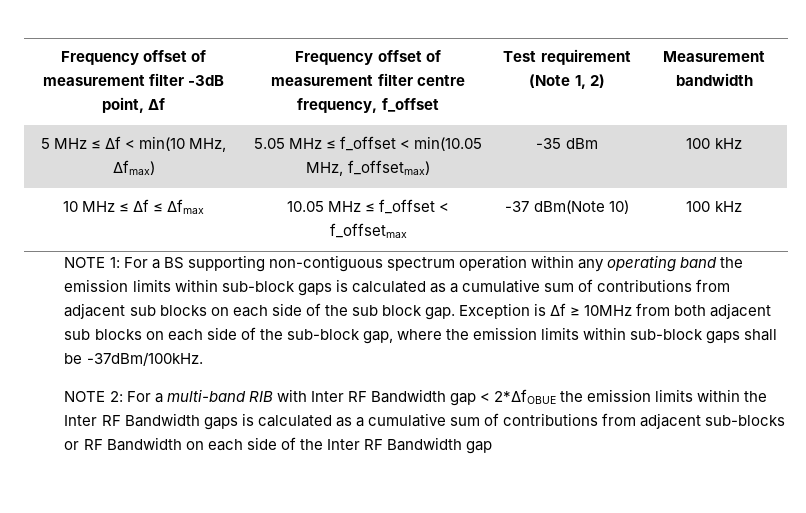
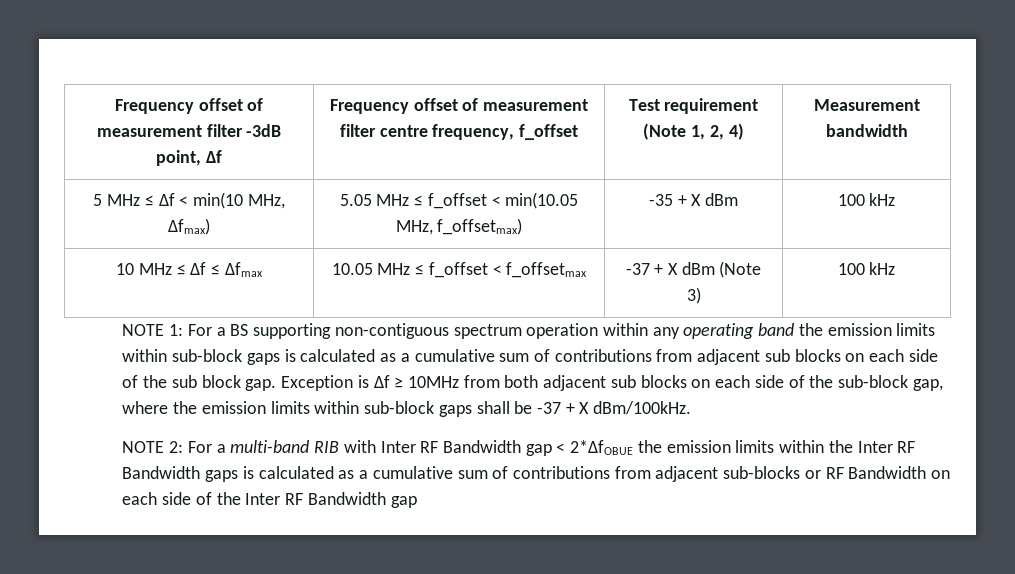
[589,74,605,88] 2) -> [709,123,744,140] 2, 4)
(562, 143) none -> [677,194,702,206] + X
[533,200,629,214] dBm(Note 10) -> [654,261,762,278] [686,287,701,304] + X dBm (Note 3)
[86,352,203,366] -37dBm/100kHz. -> [537,401,692,415] -37 + X dBm/100kHz.

